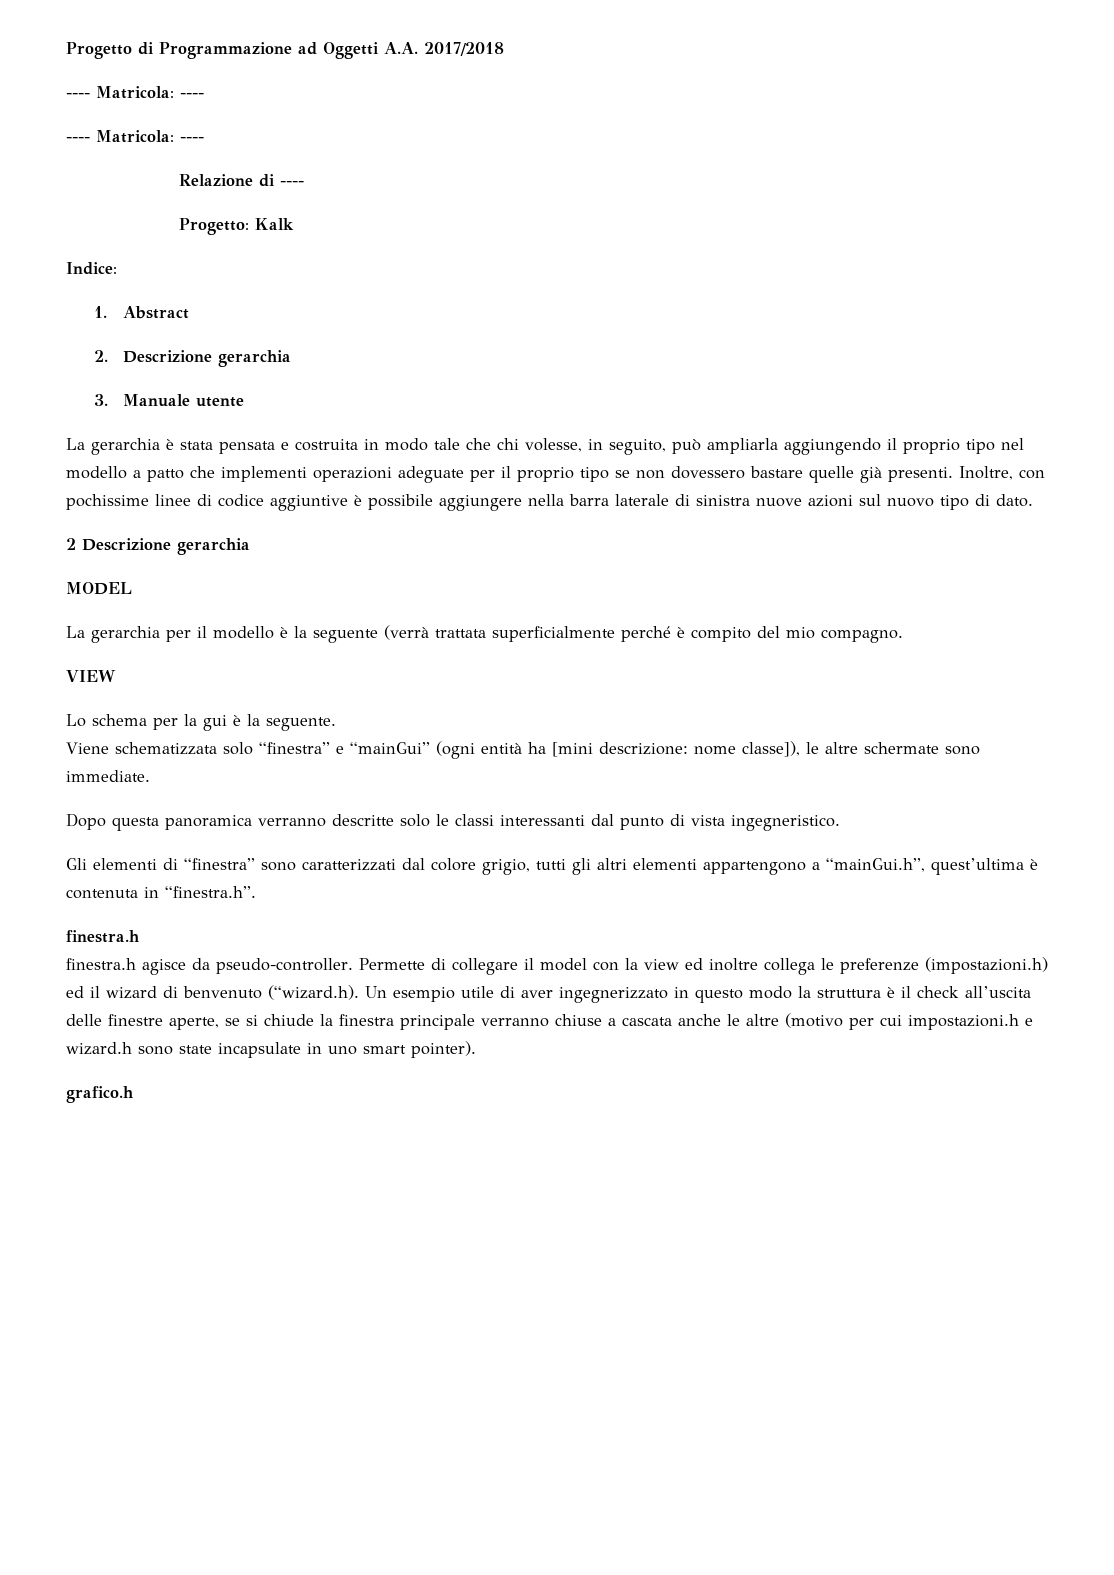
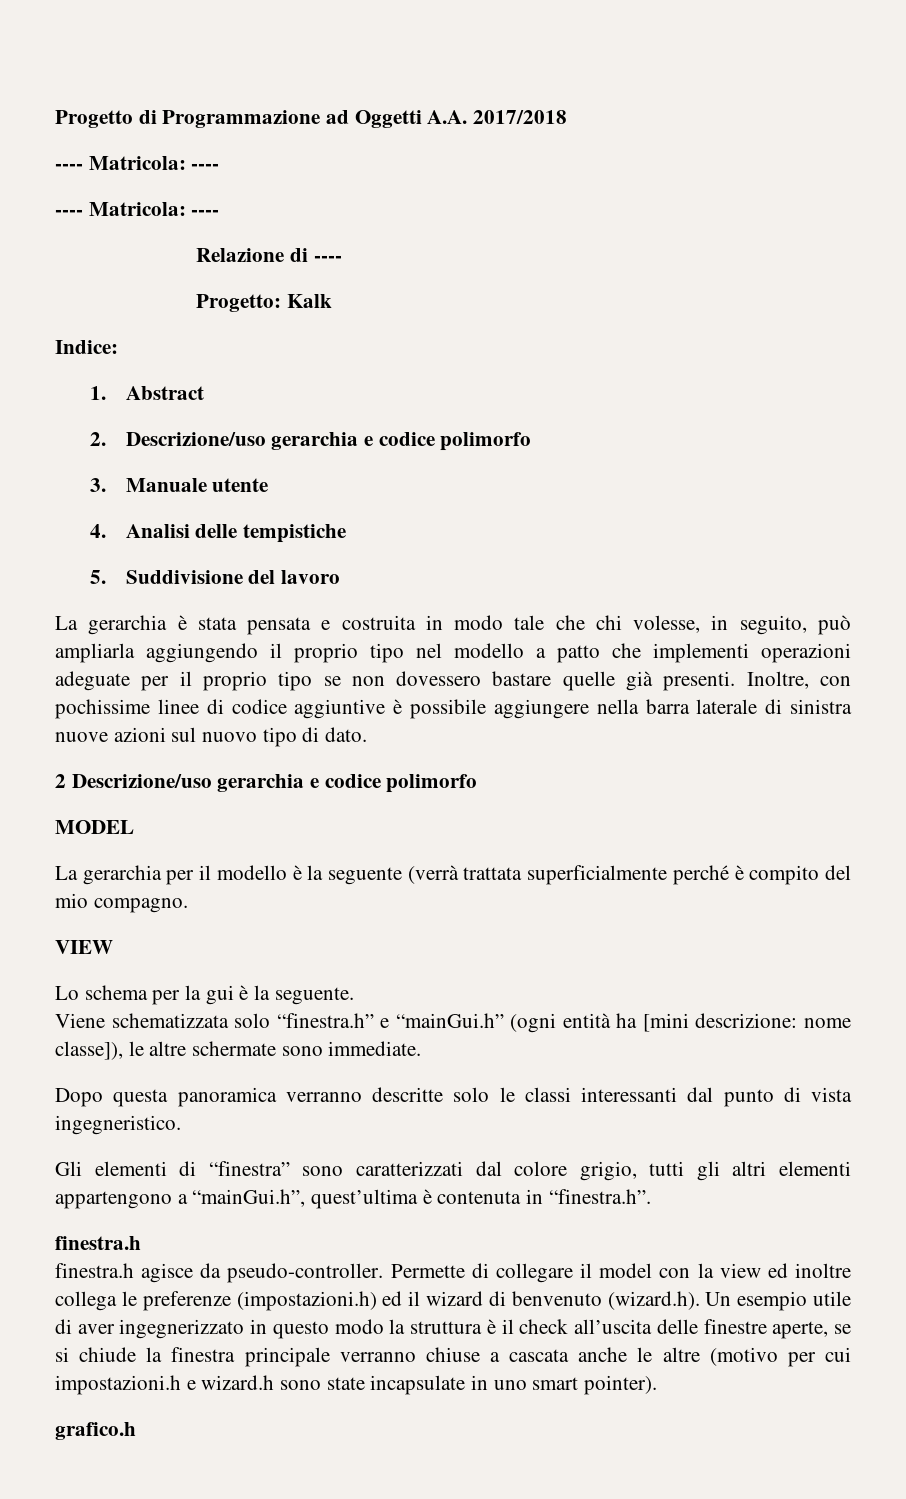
[122,350,291,367] Descrizione gerarchia -> [125,432,532,451] Descrizione/uso gerarchia e codice polimorfo
(244, 402) none -> [90,524,346,543] [90,570,340,584] // 4. Analisi delle tempistiche // 5. Suddivisione del lavoro
[82,538,250,555] Descrizione gerarchia -> [71,774,478,793] Descrizione/uso gerarchia e codice polimorfo
[258,742,430,754] “finestra” e “mainGui” -> [276,1013,504,1028] “finestra.h” e “mainGui.h”
[268,985,359,1000] (“wizard.h). -> [607,1291,700,1310] (wizard.h).

